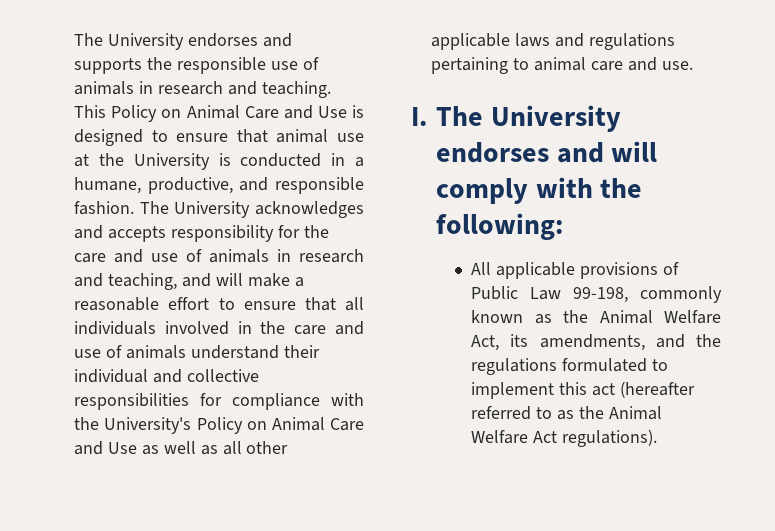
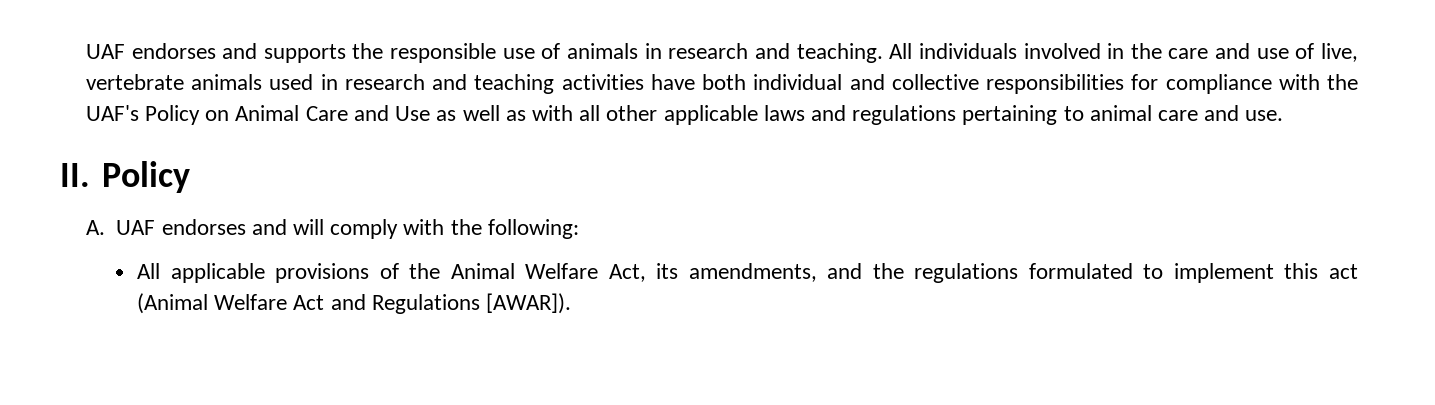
[74,33,185,50] The University -> [85,44,125,59] UAF
[74,105,364,122] [74,129,364,146] [74,153,364,170] [74,177,364,194] [74,201,364,218] [74,225,329,242] [74,249,364,263] [74,273,304,290] [74,297,364,311] This Policy on Animal Care and Use is designed to ensure that animal use at the University is conducted in a humane, productive, and responsible fashion. The University acknowledges and accepts responsibility for the care and use of animals in research and teaching, and will make a reasonable effort to ensure that all -> [889,43,913,59] All
[125,345,320,359] animals understand their -> [1321,43,1359,62] [85,74,747,94] live, vertebrate animals used in research and teaching activities have both
[104,417,192,434] University's -> [85,105,139,121] UAF's
(218, 450) none -> [531,105,573,121] with
[411,105,621,132] I. The University -> [60,161,190,193] [85,220,156,235] II. Policy // A. UAF
[471,286,722,303] [471,310,552,324] Public Law 99-198, commonly known as -> (399, 271) none
[619,381,695,398] [471,406,662,420] [471,429,657,447] (hereafter referred to as the Animal Welfare Act regulations). -> [137,293,572,314] (Animal Welfare Act and Regulations [AWAR]).

